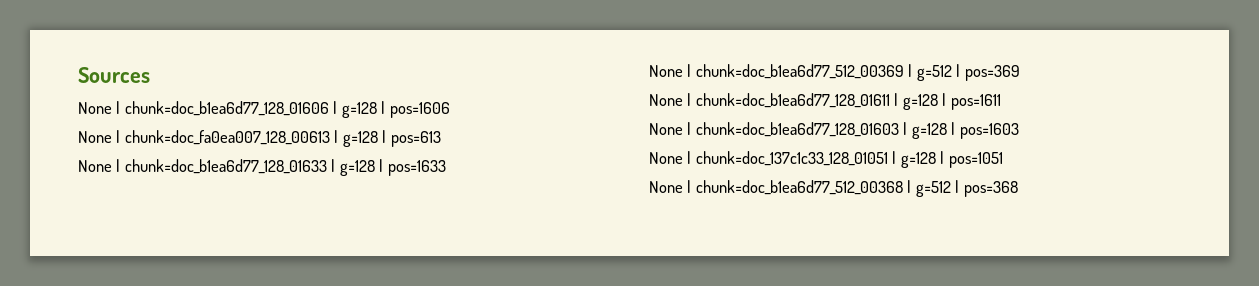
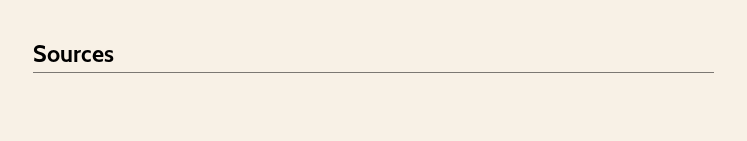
[78,101,450,118] [78,130,441,147] [78,159,446,176] [649,64,1020,81] [649,93,1001,110] [649,122,1019,139] [649,151,1003,168] [649,180,1018,197] // None | chunk=doc_b1ea6d77_128_01606 | g=128 | pos=1606 // None | chunk=doc_fa0ea007_128_00613 | g=128 | pos=613 // None | chunk=doc_b1ea6d77_128_01633 | g=128 | pos=1633 // None | chunk=doc_b1ea6d77_512_00369 | g=512 | pos=369 // None | chunk=doc_b1ea6d77_128_01611 | g=128 | pos=1611 // None | chunk=doc_b1ea6d77_128_01603 | g=128 | pos=1603 // None | chunk=doc_137c1c33_128_01051 | g=128 | pos=1051 // None | chunk=doc_b1ea6d77_512_00368 | g=512 | pos=368 -> (114, 53) none

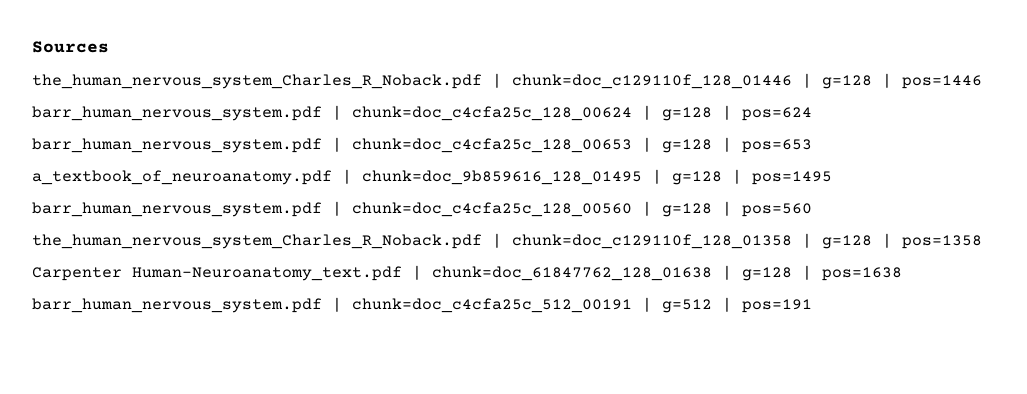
(114, 53) none -> [32,73,982,89] [32,105,812,121] [32,137,812,153] [32,169,832,185] [32,201,812,217] [32,233,982,249] [32,265,902,281] [32,297,812,313] // the_human_nervous_system_Charles_R_Noback.pdf | chunk=doc_c129110f_128_01446 | g=128 | pos=1446 // barr_human_nervous_system.pdf | chunk=doc_c4cfa25c_128_00624 | g=128 | pos=624 // barr_human_nervous_system.pdf | chunk=doc_c4cfa25c_128_00653 | g=128 | pos=653 // a_textbook_of_neuroanatomy.pdf | chunk=doc_9b859616_128_01495 | g=128 | pos=1495 // barr_human_nervous_system.pdf | chunk=doc_c4cfa25c_128_00560 | g=128 | pos=560 // the_human_nervous_system_Charles_R_Noback.pdf | chunk=doc_c129110f_128_01358 | g=128 | pos=1358 // Carpenter Human-Neuroanatomy_text.pdf | chunk=doc_61847762_128_01638 | g=128 | pos=1638 // barr_human_nervous_system.pdf | chunk=doc_c4cfa25c_512_00191 | g=512 | pos=191

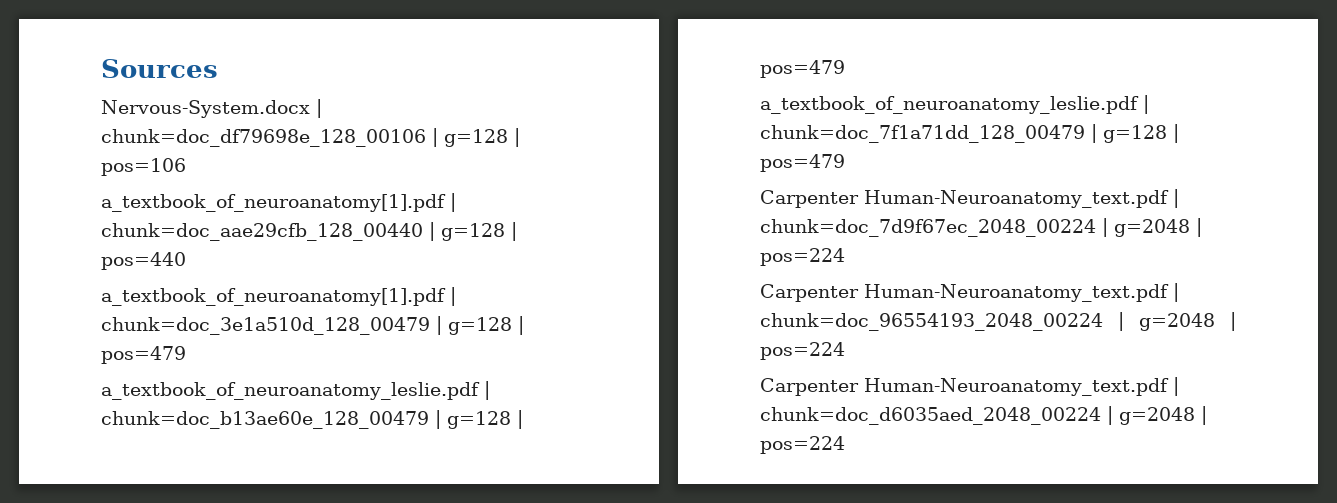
[32,73,982,89] [32,105,812,121] [32,137,812,153] [32,169,832,185] [32,201,812,217] [32,233,982,249] [32,265,902,281] [32,297,812,313] the_human_nervous_system_Charles_R_Noback.pdf | chunk=doc_c129110f_128_01446 | g=128 | pos=1446 // barr_human_nervous_system.pdf | chunk=doc_c4cfa25c_128_00624 | g=128 | pos=624 // barr_human_nervous_system.pdf | chunk=doc_c4cfa25c_128_00653 | g=128 | pos=653 // a_textbook_of_neuroanatomy.pdf | chunk=doc_9b859616_128_01495 | g=128 | pos=1495 // barr_human_nervous_system.pdf | chunk=doc_c4cfa25c_128_00560 | g=128 | pos=560 // the_human_nervous_system_Charles_R_Noback.pdf | chunk=doc_c129110f_128_01358 | g=128 | pos=1358 // Carpenter Human-Neuroanatomy_text.pdf | chunk=doc_61847762_128_01638 | g=128 | pos=1638 // barr_human_nervous_system.pdf | chunk=doc_c4cfa25c_512_00191 | g=512 | pos=191 -> [101,99,322,118] [101,128,520,147] [101,158,186,176] [101,193,456,212] [101,222,517,241] [101,252,186,270] [101,287,456,306] [101,316,524,335] [101,346,186,364] [101,381,490,400] [101,410,523,429] [760,60,845,78] [760,95,1149,114] [760,124,1179,143] [760,154,845,172] [760,189,1179,208] [760,218,1202,237] [760,248,845,266] [760,283,1179,302] [760,312,1236,331] [760,342,845,360] [760,377,1179,396] [760,406,1207,425] [760,436,845,454] Nervous-System.docx | chunk=doc_df79698e_128_00106 | g=128 | pos=106 // a_textbook_of_neuroanatomy[1].pdf | chunk=doc_aae29cfb_128_00440 | g=128 | pos=440 // a_textbook_of_neuroanatomy[1].pdf | chunk=doc_3e1a510d_128_00479 | g=128 | pos=479 // a_textbook_of_neuroanatomy_leslie.pdf | chunk=doc_b13ae60e_128_00479 | g=128 | pos=479 // a_textbook_of_neuroanatomy_leslie.pdf | chunk=doc_7f1a71dd_128_00479 | g=128 | pos=479 // Carpenter Human-Neuroanatomy_text.pdf | chunk=doc_7d9f67ec_2048_00224 | g=2048 | pos=224 // Carpenter Human-Neuroanatomy_text.pdf | chunk=doc_96554193_2048_00224 | g=2048 | pos=224 // Carpenter Human-Neuroanatomy_text.pdf | chunk=doc_d6035aed_2048_00224 | g=2048 | pos=224

